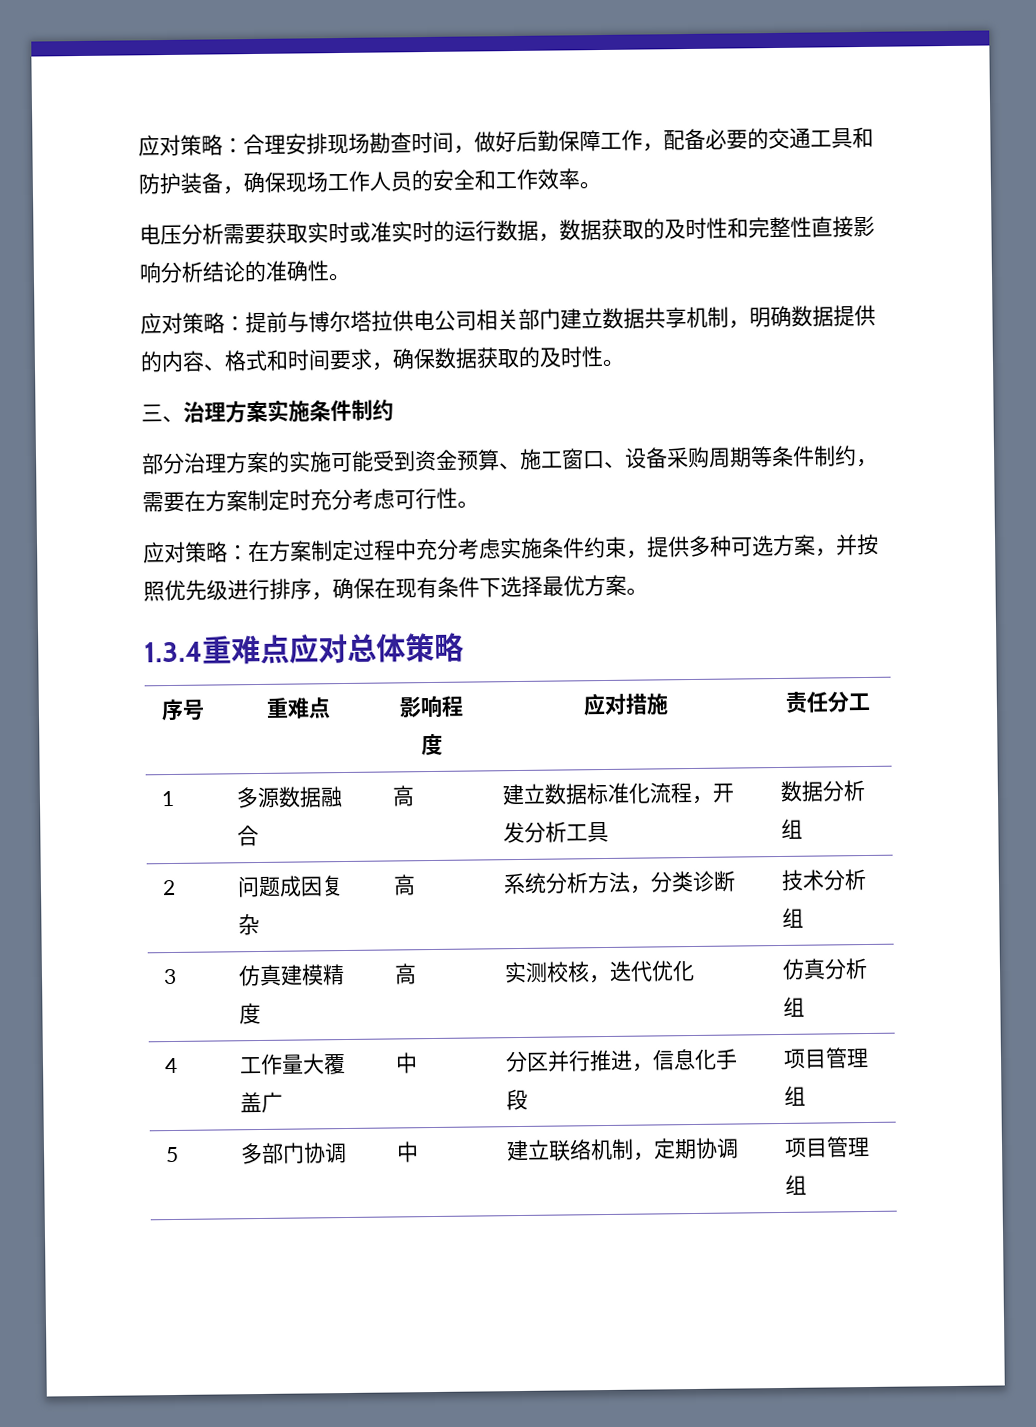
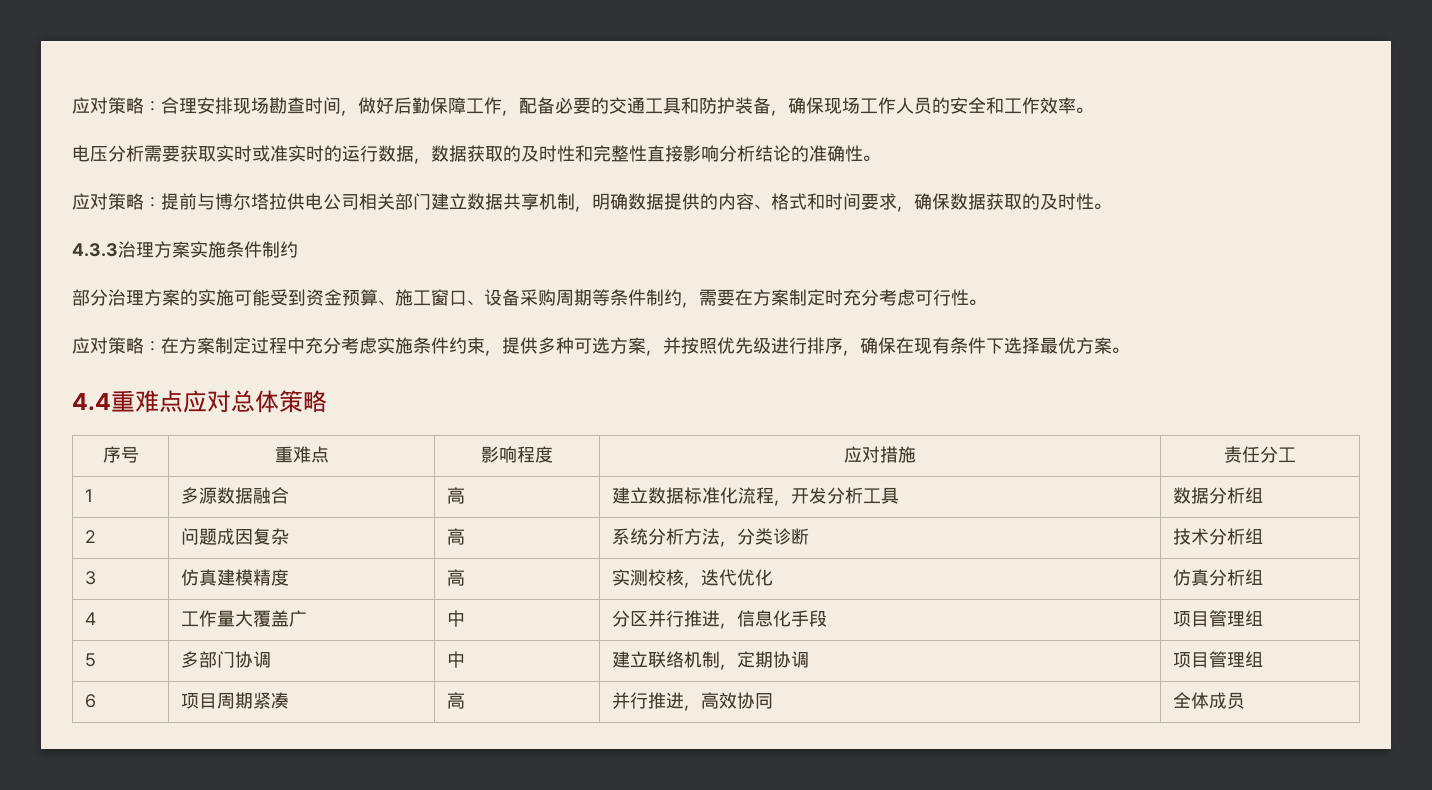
[141,404,184,423] 三、 -> [72,243,118,257] 4.3.3
[144,641,203,663] 1.3.4 -> [72,393,111,411] 4.4
(807, 1184) none -> [84,694,96,708] [180,692,289,709] [446,692,465,709] [611,692,773,711] [1172,692,1245,709] // 6 | 项目周期紧凑 | 高 | 并行推进，高效协同 | 全体成员

